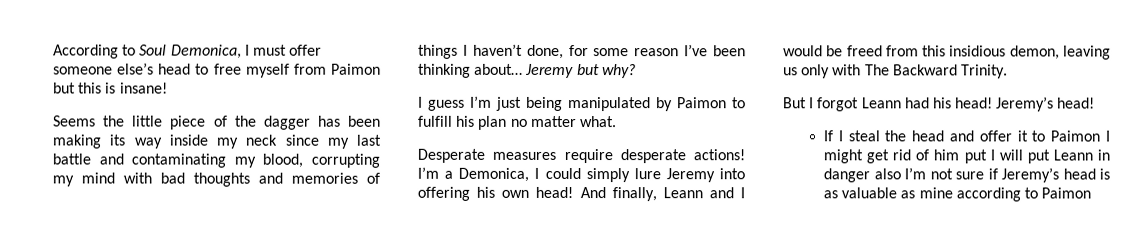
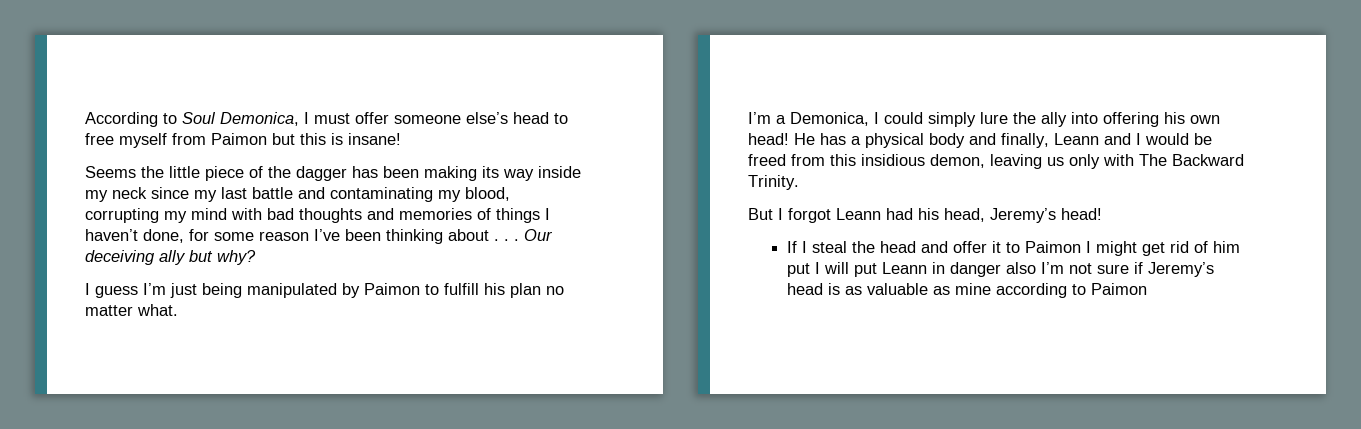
[474,63,575,79] about… Jeremy -> [448,229,553,241] [85,250,186,265] about . . . Our deceiving ally
[417,148,745,164] Desperate measures require desperate actions! -> (178, 310) none
[665,168,715,183] Jeremy -> [1013,112,1067,127] the ally
[579,187,606,199] And -> [794,133,996,148] He has a physical body and
[955,97,994,109] head! -> [944,208,985,222] head,

